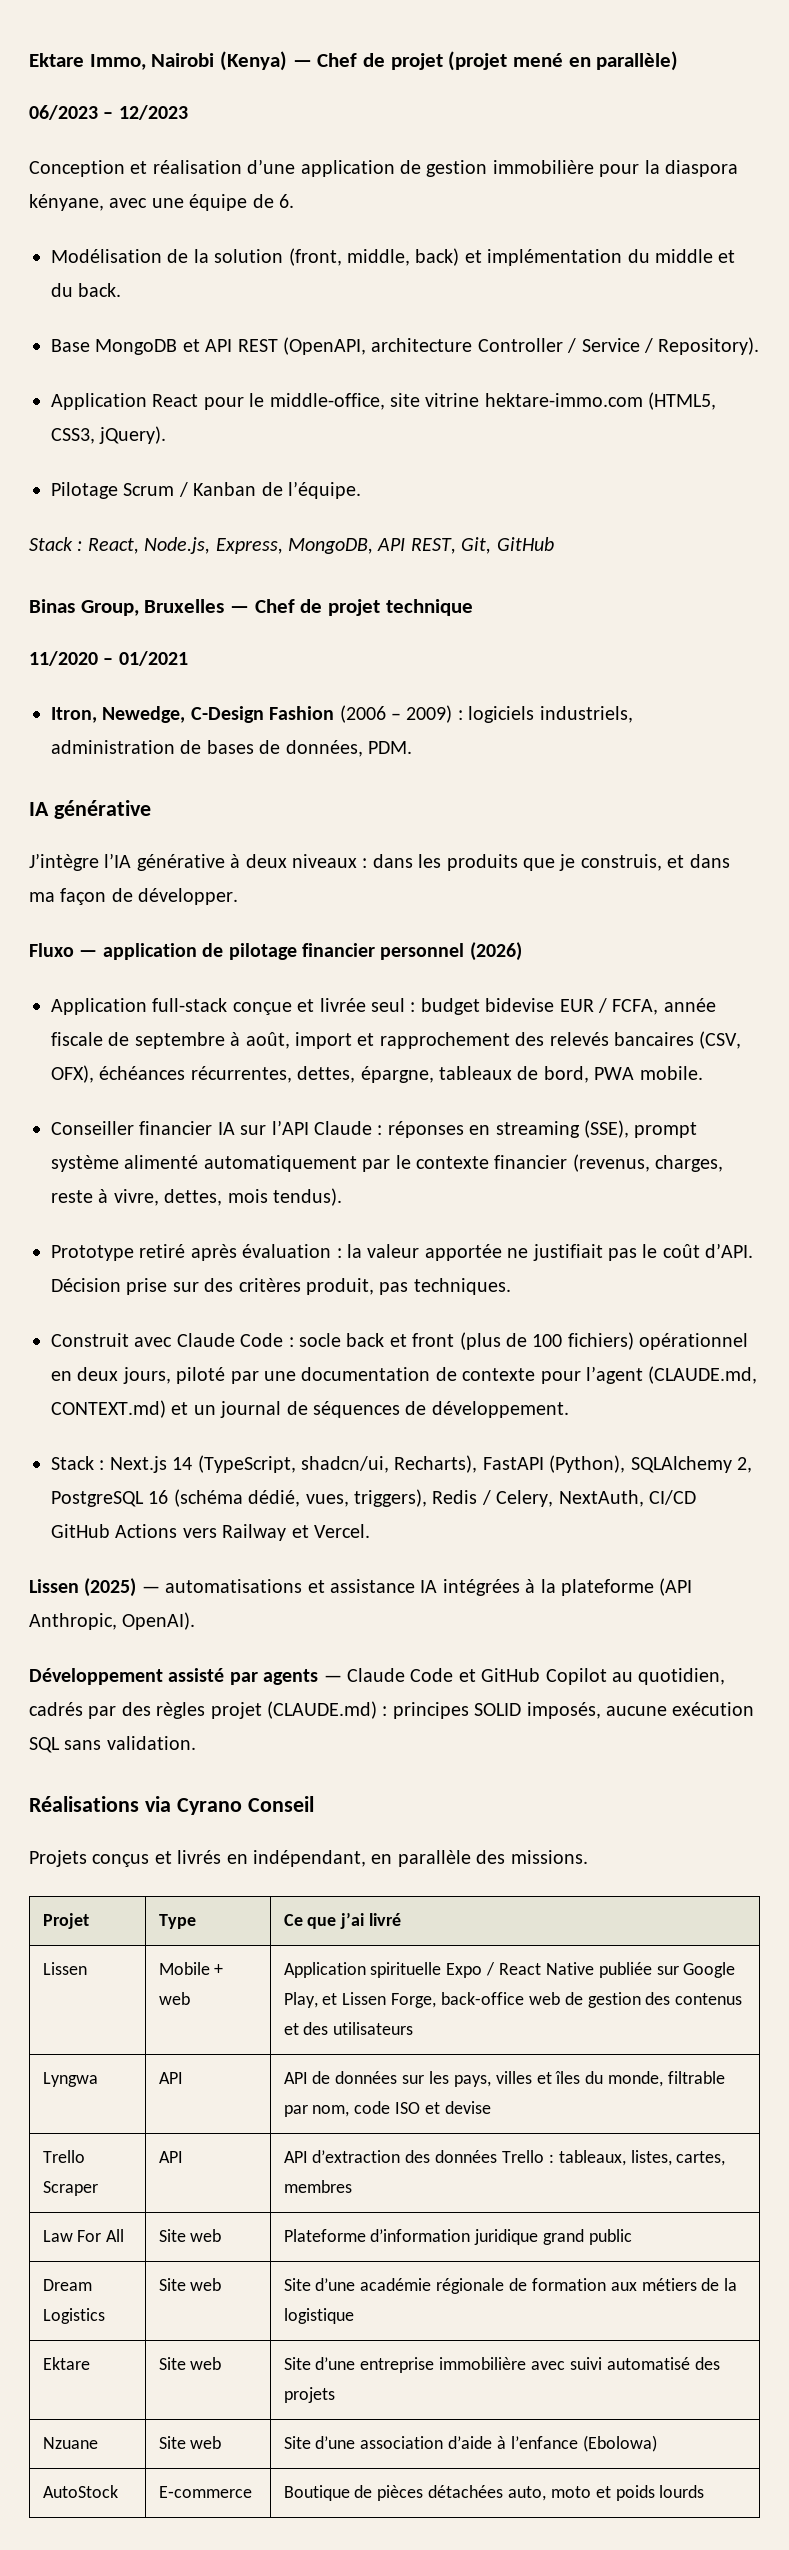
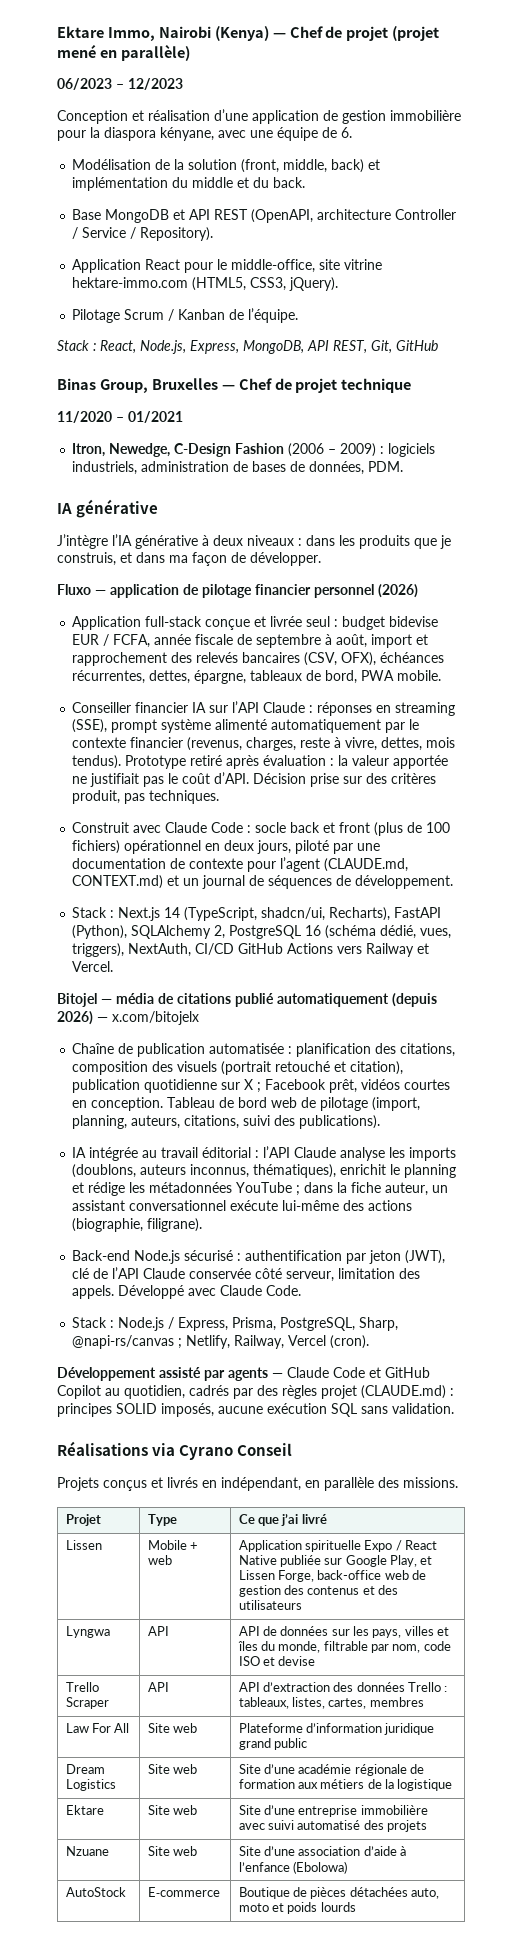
(342, 1197) // -> (122, 762) none
[432,1490,554,1507] Redis / Celery, -> (125, 950) none
[29,1578,693,1597] [29,1612,196,1630] Lissen (2025) — automatisations et assistance IA intégrées à la plateforme (API Anthropic, OpenAI). -> [57,993,437,1007] [57,1011,199,1025] [72,1043,456,1057] [72,1061,404,1075] [72,1079,451,1093] [72,1097,421,1111] [72,1115,381,1129] [72,1146,457,1161] [72,1164,457,1178] [72,1182,449,1196] [72,1200,413,1211] [72,1218,203,1232] [72,1250,446,1264] [72,1267,421,1282] [72,1285,302,1299] [72,1317,399,1331] [72,1335,370,1349] Bitojel — média de citations publié automatiquement (depuis 2026) — x.com/bitojelx // Chaîne de publication automatisée : planification des citations, composition des visuels (portrait retouché et citation), publication quotidienne sur X ; Facebook prêt, vidéos courtes en conception. Tableau de bord web de pilotage (import, planning, auteurs, citations, suivi des publications). // IA intégrée au travail éditorial : l’API Claude analyse les imports (doublons, auteurs inconnus, thématiques), enrichit le planning et rédige les métadonnées YouTube ; dans la fiche auteur, un assistant conversationnel exécute lui-même des actions (biographie, filigrane). // Back-end Node.js sécurisé : authentification par jeton (JWT), clé de l’API Claude conservée côté serveur, limitation des appels. Développé avec Claude Code. // Stack : Node.js / Express, Prisma, PostgreSQL, Sharp, @napi-rs/canvas ; Netlify, Railway, Vercel (cron).

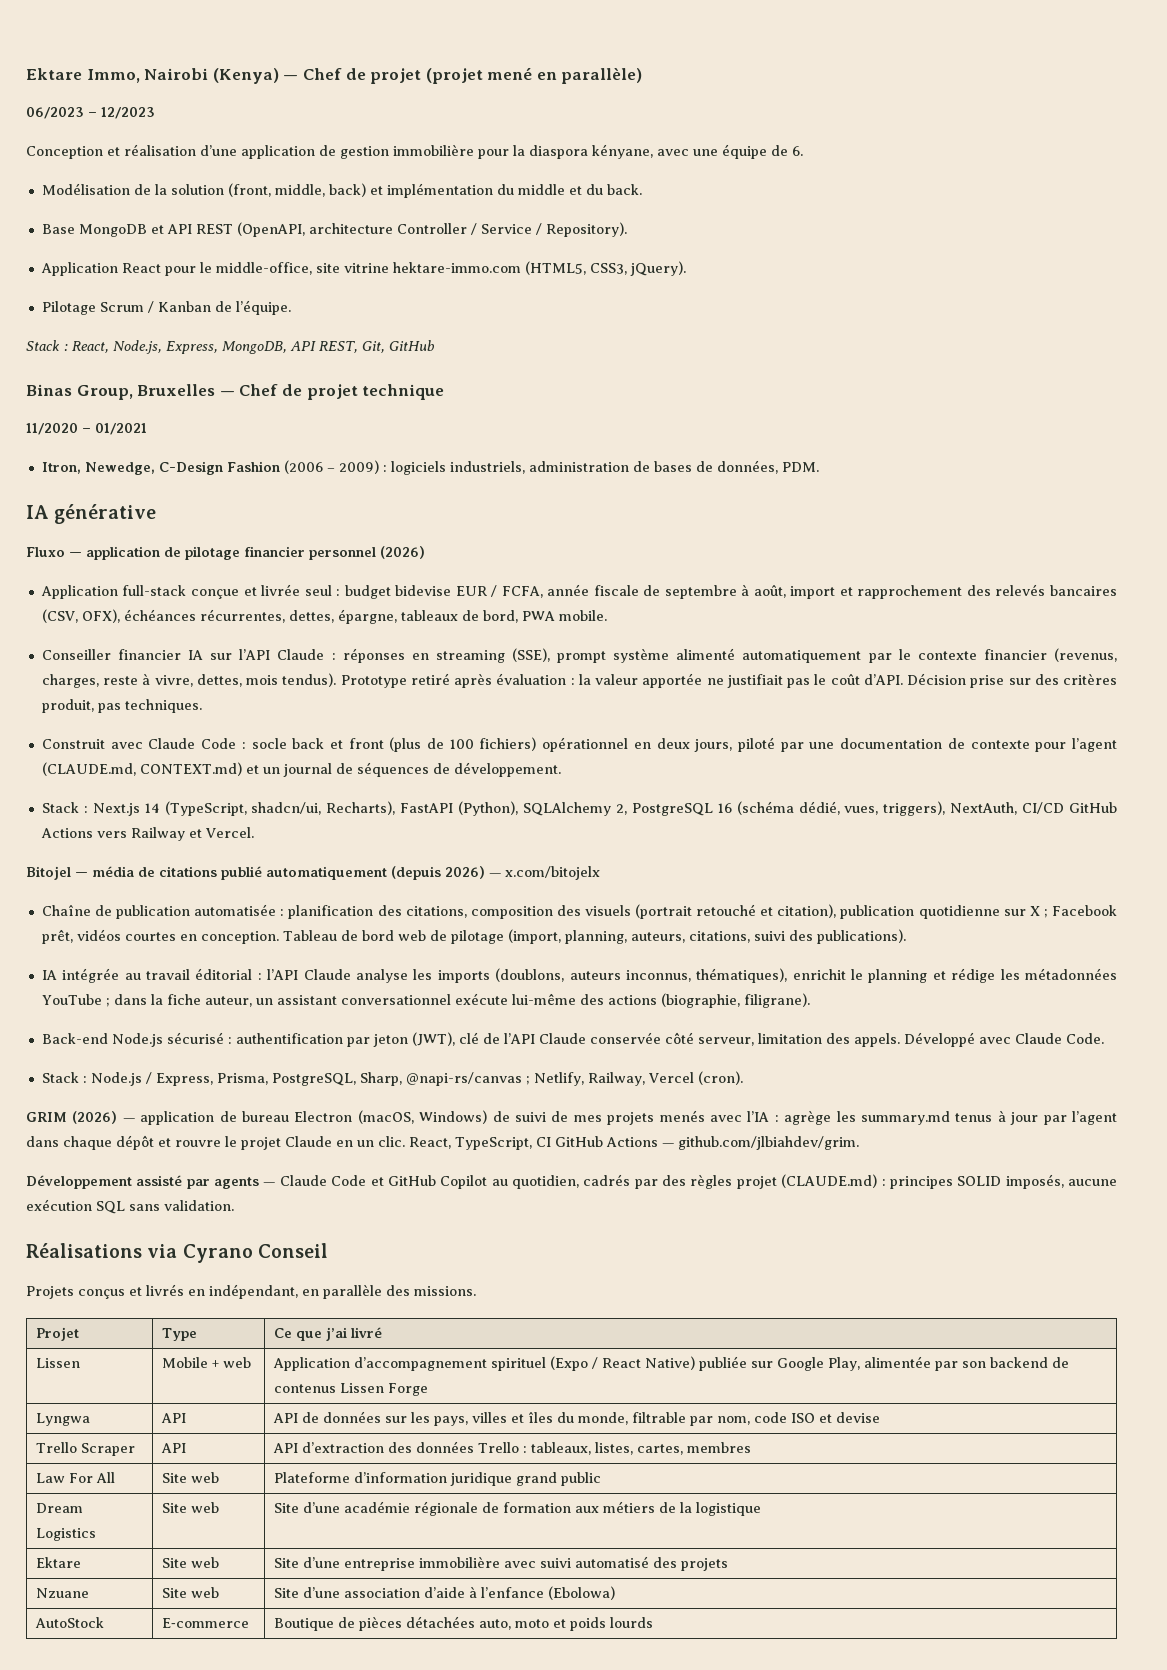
[57,534,451,549] [57,552,321,566] // J’intègre l’IA générative à deux niveaux : dans les produits que je construis, et dans ma façon de développer. -> (157, 514) none
(370, 1342) none -> [26,1110,1117,1125] [26,1135,859,1150] // GRIM (2026) — application de bureau Electron (macOS, Windows) de suivi de mes projets menés avec l’IA : agrège les summary.md tenus à jour par l’agent dans chaque dépôt et rouvre le projet Claude en un clic. React, TypeScript, CI GitHub Actions — github.com/jlbiahdev/grim.
[304,1540,393,1552] spirituelle Expo -> [354,1356,589,1371] d’accompagnement spirituel (Expo
[238,1555,277,1565] Native -> [645,1356,696,1370] Native)
[420,1556,433,1565] [238,1570,427,1582] [238,1585,399,1597] [238,1600,302,1610] et Lissen Forge, back-office web de gestion des contenus et des utilisateurs -> [864,1356,1070,1371] [274,1383,429,1396] alimentée par son backend de contenus Lissen Forge

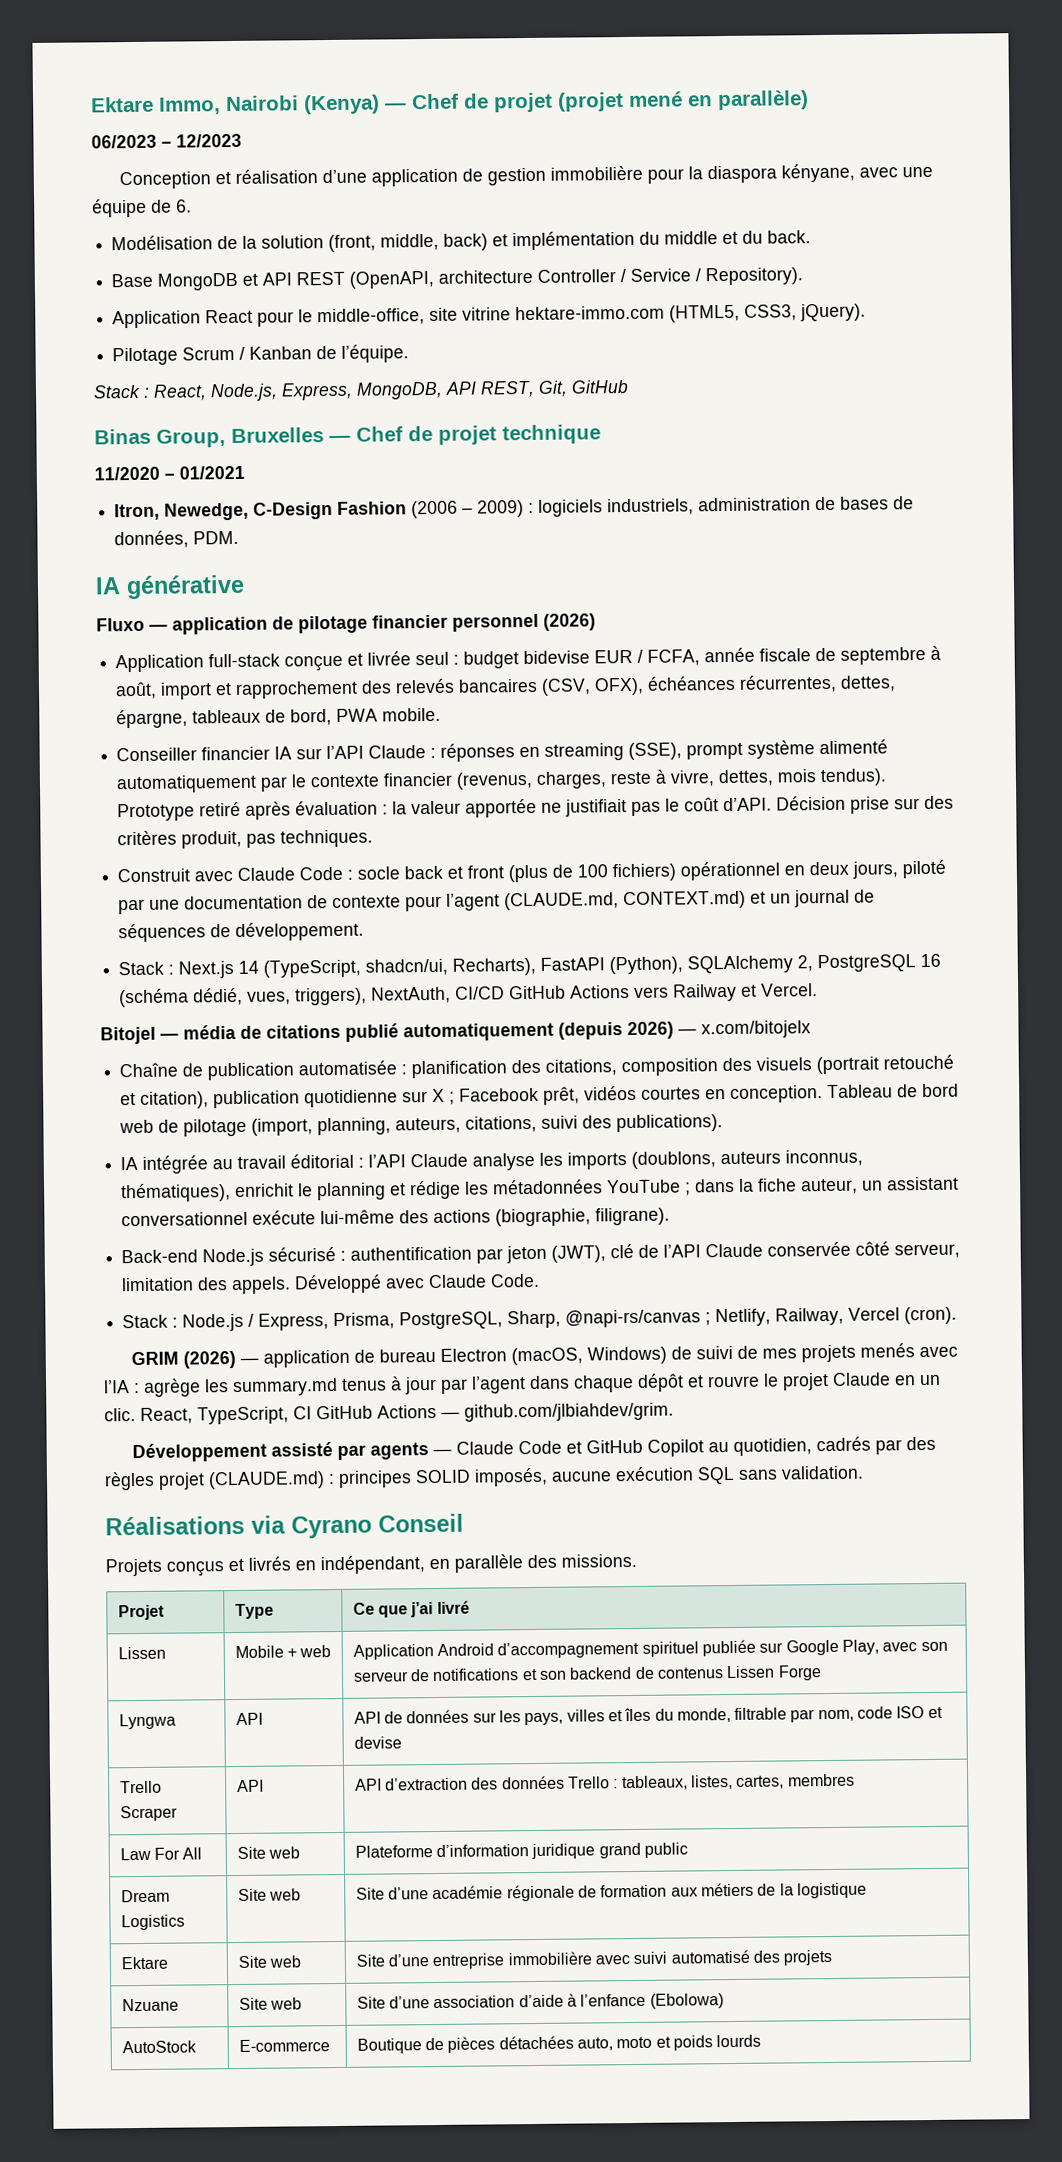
(351, 1364) none -> [436,1643,494,1656] Android
[550,1356,959,1371] (Expo / React Native) publiée sur Google Play, alimentée par -> [701,1639,948,1657] [352,1668,538,1682] publiée sur Google Play, avec son serveur de notifications et

